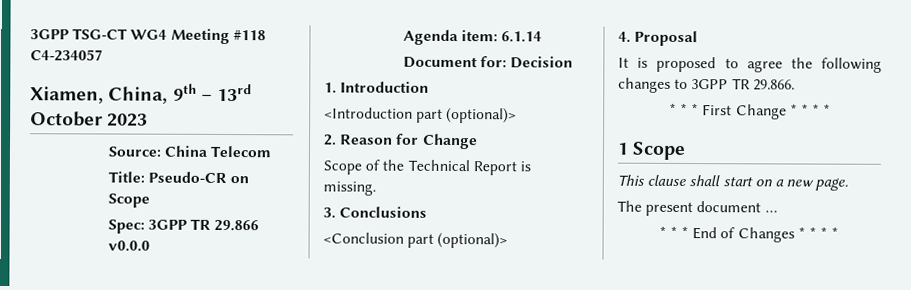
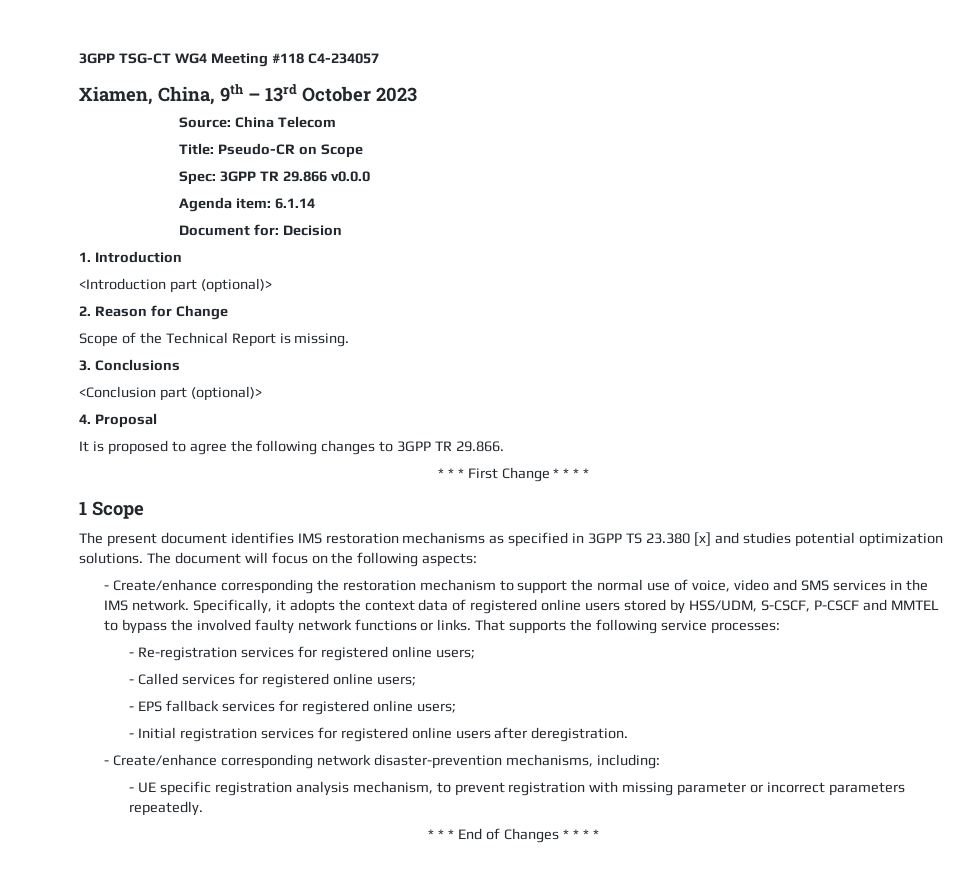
[617,174,849,191] [617,200,778,217] This clause shall start on a new page. // The present document … -> [79,532,943,547] [79,552,478,567] [104,579,928,594] [104,599,939,614] [104,619,780,634] [129,646,475,661] [129,673,416,688] [129,700,456,715] [129,727,629,742] [104,754,660,769] [129,781,905,796] [129,801,204,816] The present document identifies IMS restoration mechanisms as specified in 3GPP TS 23.380 [x] and studies potential optimization solutions. The document will focus on the following aspects: // - Create/enhance corresponding the restoration mechanism to support the normal use of voice, video and SMS services in the IMS network. Specifically, it adopts the context data of registered online users stored by HSS/UDM, S-CSCF, P-CSCF and MMTEL to bypass the involved faulty network functions or links. That supports the following service processes: // - Re-registration services for registered online users; // - Called services for registered online users; // - EPS fallback services for registered online users; // - Initial registration services for registered online users after deregistration. // - Create/enhance corresponding network disaster-prevention mechanisms, including: // - UE specific registration analysis mechanism, to prevent registration with missing parameter or incorrect parameters repeatedly.

